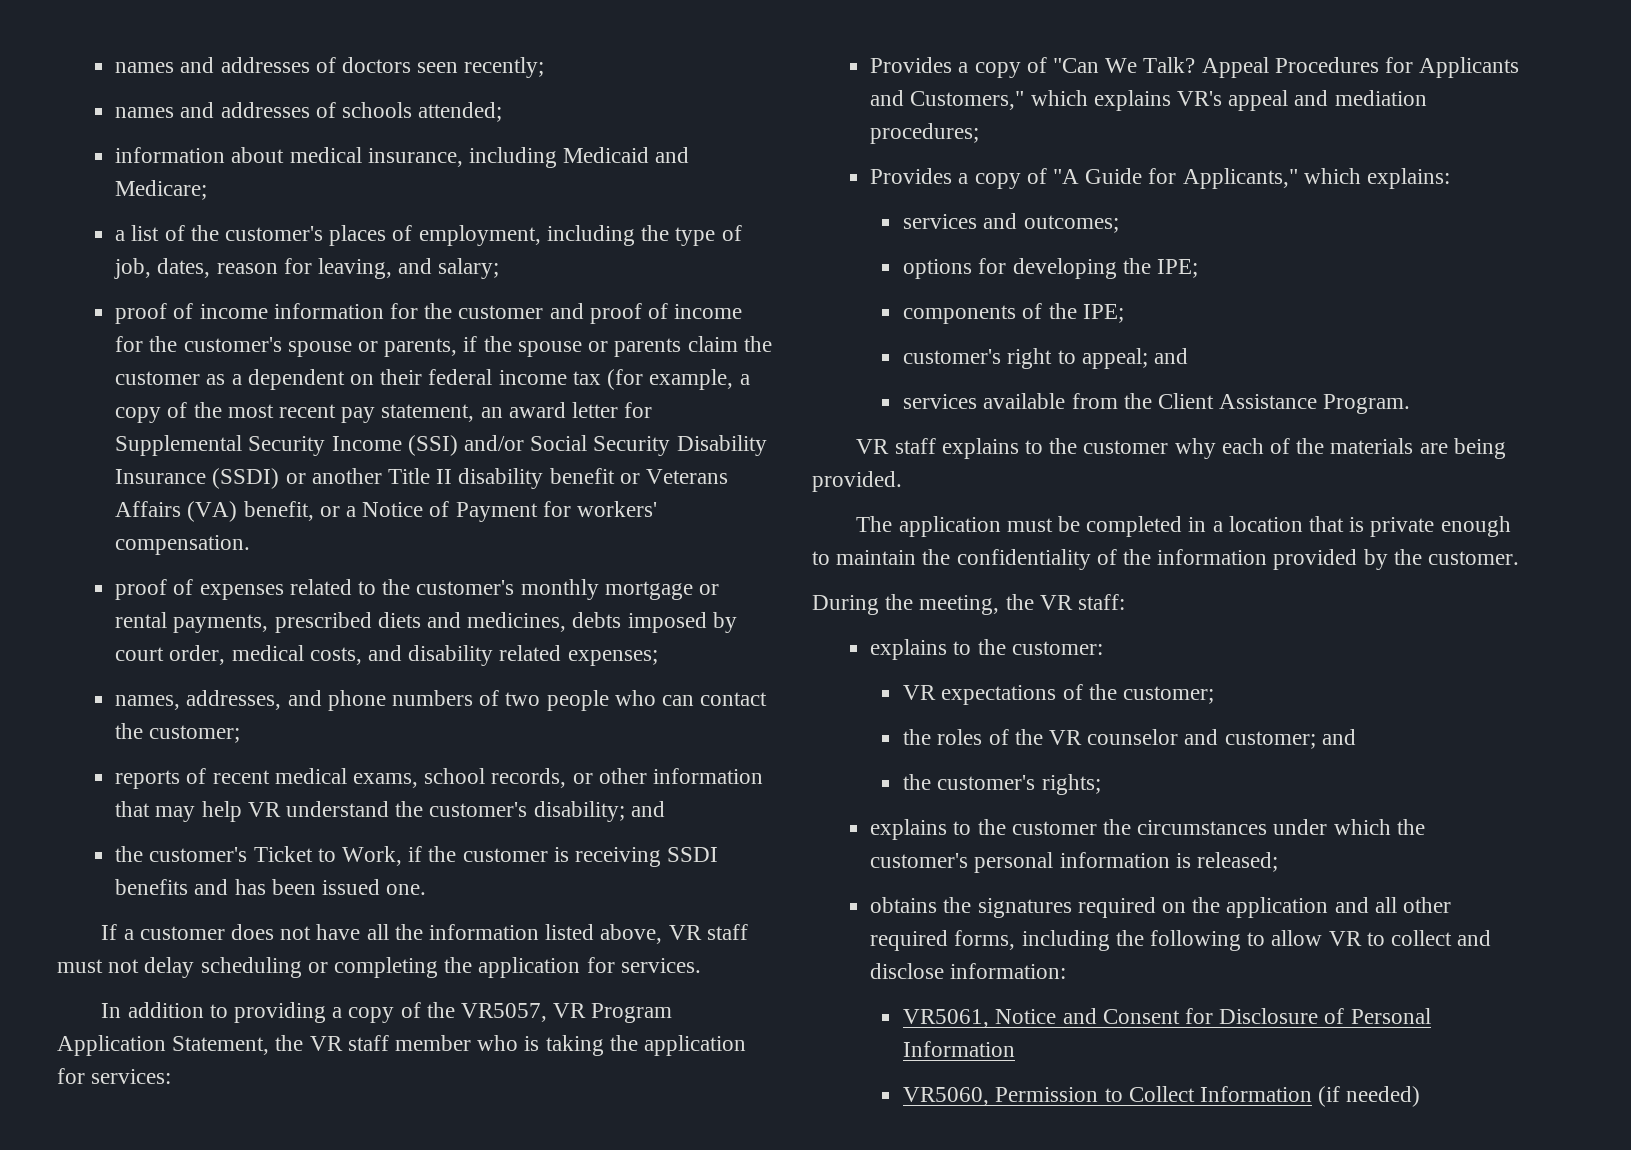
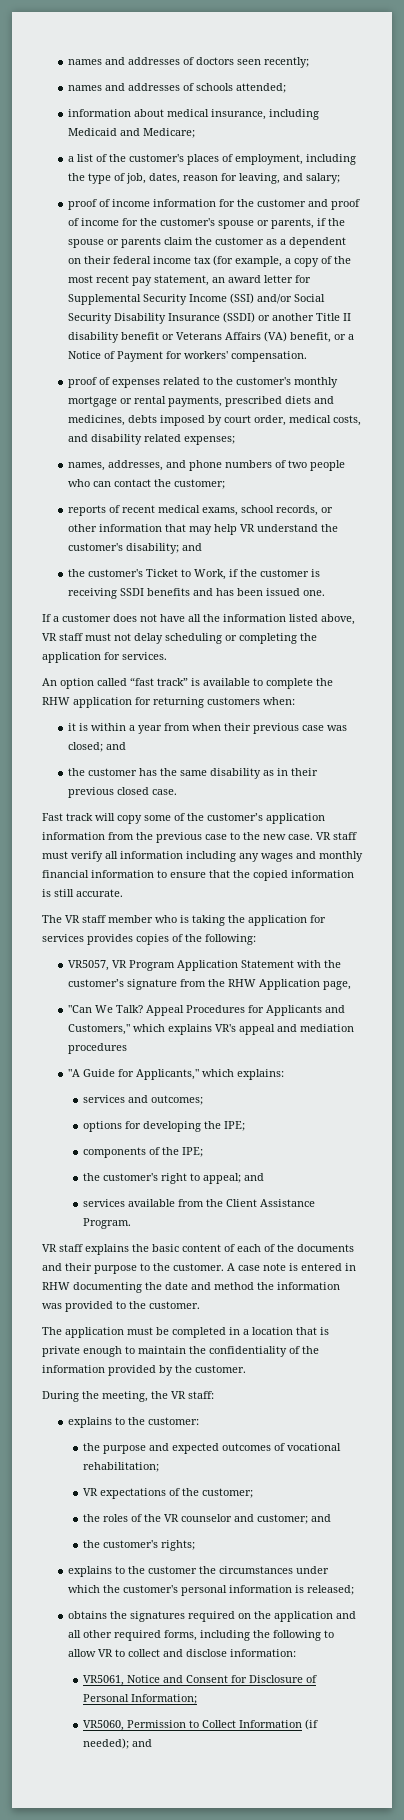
[101,1002,673,1023] [57,1035,304,1056] In addition to providing a copy of the VR5057, VR Program Application Statement, the -> [42,677,333,689] [42,697,295,708] [68,723,348,734] [68,742,127,752] [68,768,319,779] [68,787,178,798] [42,813,325,824] [42,832,357,843] [42,851,363,862] [42,870,354,881] [42,889,123,897] [42,915,62,923] An option called “fast track” is available to complete the RHW application for returning customers when: // it is within a year from when their previous case was closed; and // the customer has the same disability as in their previous closed case. // Fast track will copy some of the customer’s application information from the previous case to the new case. VR staff must verify all information including any wages and monthly financial information to ensure that the copied information is still accurate. // The
[91,1069,172,1084] [870,57,1047,78] services: // Provides a copy of -> [42,934,256,945] [68,960,342,971] [68,979,352,990] services provides copies of the following: // VR5057, VR Program Application Statement with the customer’s signature from the RHW Application page, //
[870,123,980,144] [870,168,1047,189] procedures; // Provides a copy of -> [68,1043,128,1054] procedures //
(1124, 313) none -> [82,1173,100,1181] the
[1024,438,1506,459] [812,471,902,492] to the customer why each of the materials are being provided. -> [132,1244,354,1252] [42,1263,356,1274] [42,1282,340,1293] [42,1301,200,1312] the basic content of each of the documents and their purpose to the customer. A case note is entered in RHW documenting the date and method the information was provided to the customer.
(1103, 648) none -> [82,1443,341,1454] [82,1462,159,1472] // the purpose and expected outcomes of vocational rehabilitation;
[903,1041,1016,1057] Information -> [130,1694,197,1704] Information;
[1346,1086,1421,1107] needed) -> [82,1738,152,1749] needed); and

